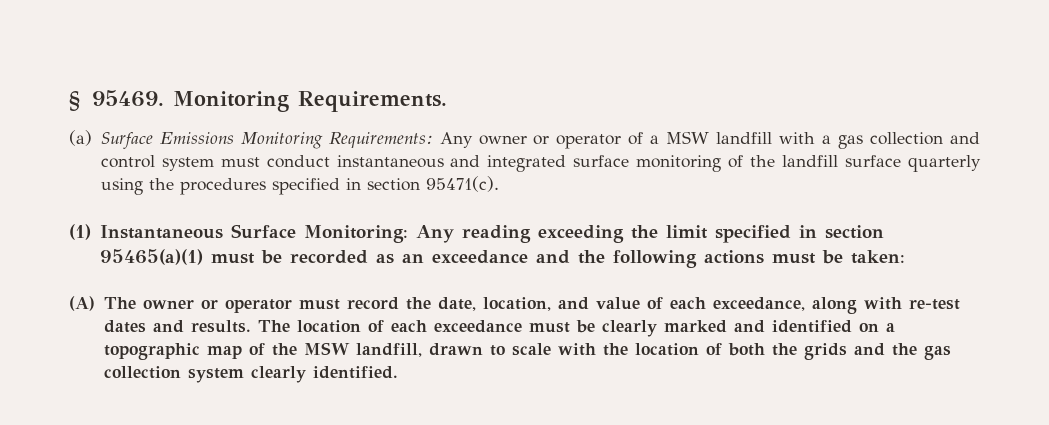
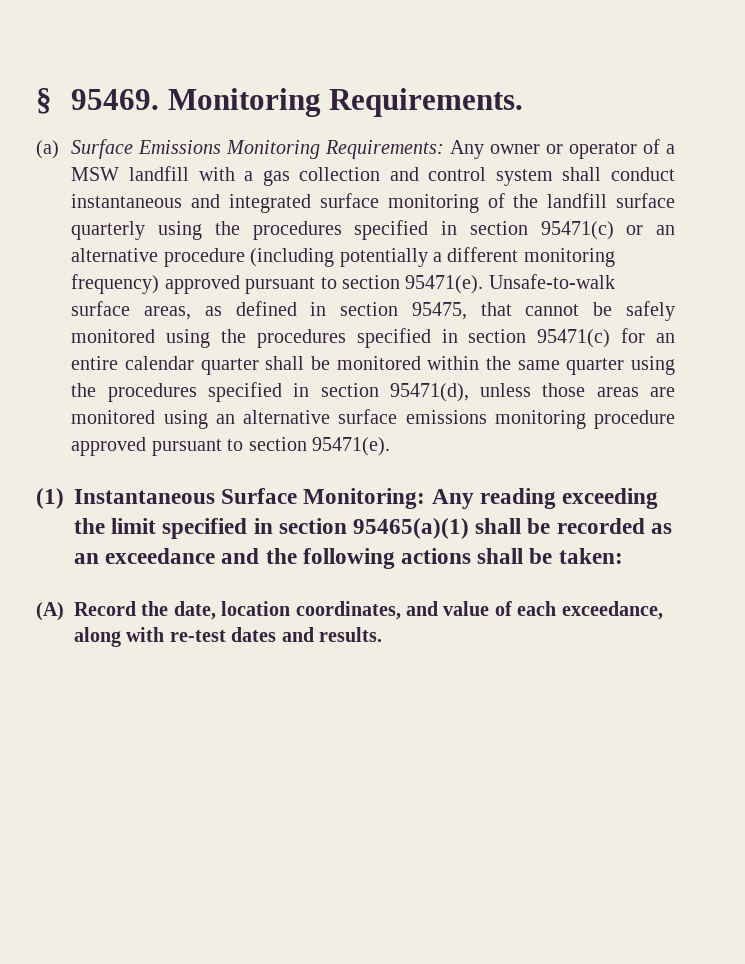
[220,157,260,167] must -> [562,167,602,181] shall
[425,176,499,192] 95471(c). -> [540,221,675,240] [71,247,615,267] [71,274,615,294] [71,301,675,321] [71,328,675,348] [71,356,676,375] [71,382,675,402] [71,409,675,429] [71,437,391,456] 95471(c) or an alternative procedure (including potentially a different monitoring frequency) approved pursuant to section 95471(e). Unsafe-to-walk surface areas, as defined in section 95475, that cannot be safely monitored using the procedures specified in section 95471(c) for an entire calendar quarter shall be monitored within the same quarter using the procedures specified in section 95471(d), unless those areas are monitored using an alternative surface emissions monitoring procedure approved pursuant to section 95471(e).
[210,253,255,264] must -> [475,518,522,534] shall
[771,253,816,264] must -> [477,548,524,564] shall
[103,297,551,313] The owner or operator must record the date, location, -> [74,601,401,620] Record the date, location coordinates,
[257,320,895,337] [103,342,951,360] [103,366,398,383] The location of each exceedance must be clearly marked and identified on a topographic map of the MSW landfill, drawn to scale with the location of both the grids and the gas collection system clearly identified. -> (382, 634) none

